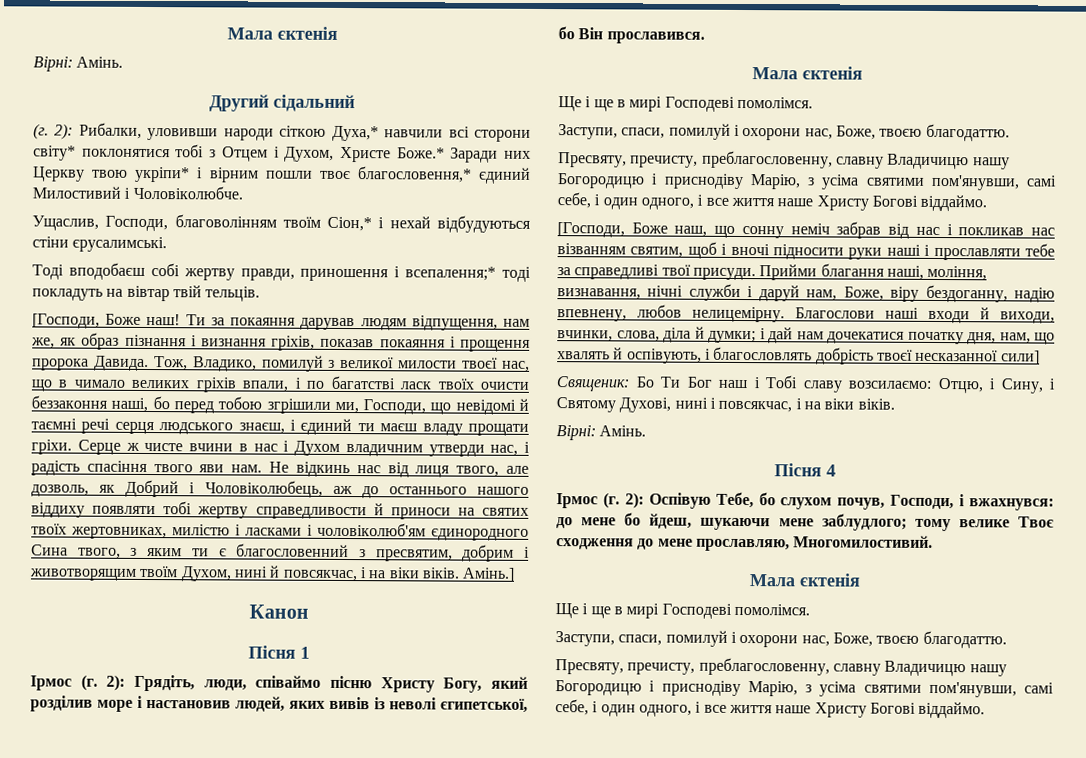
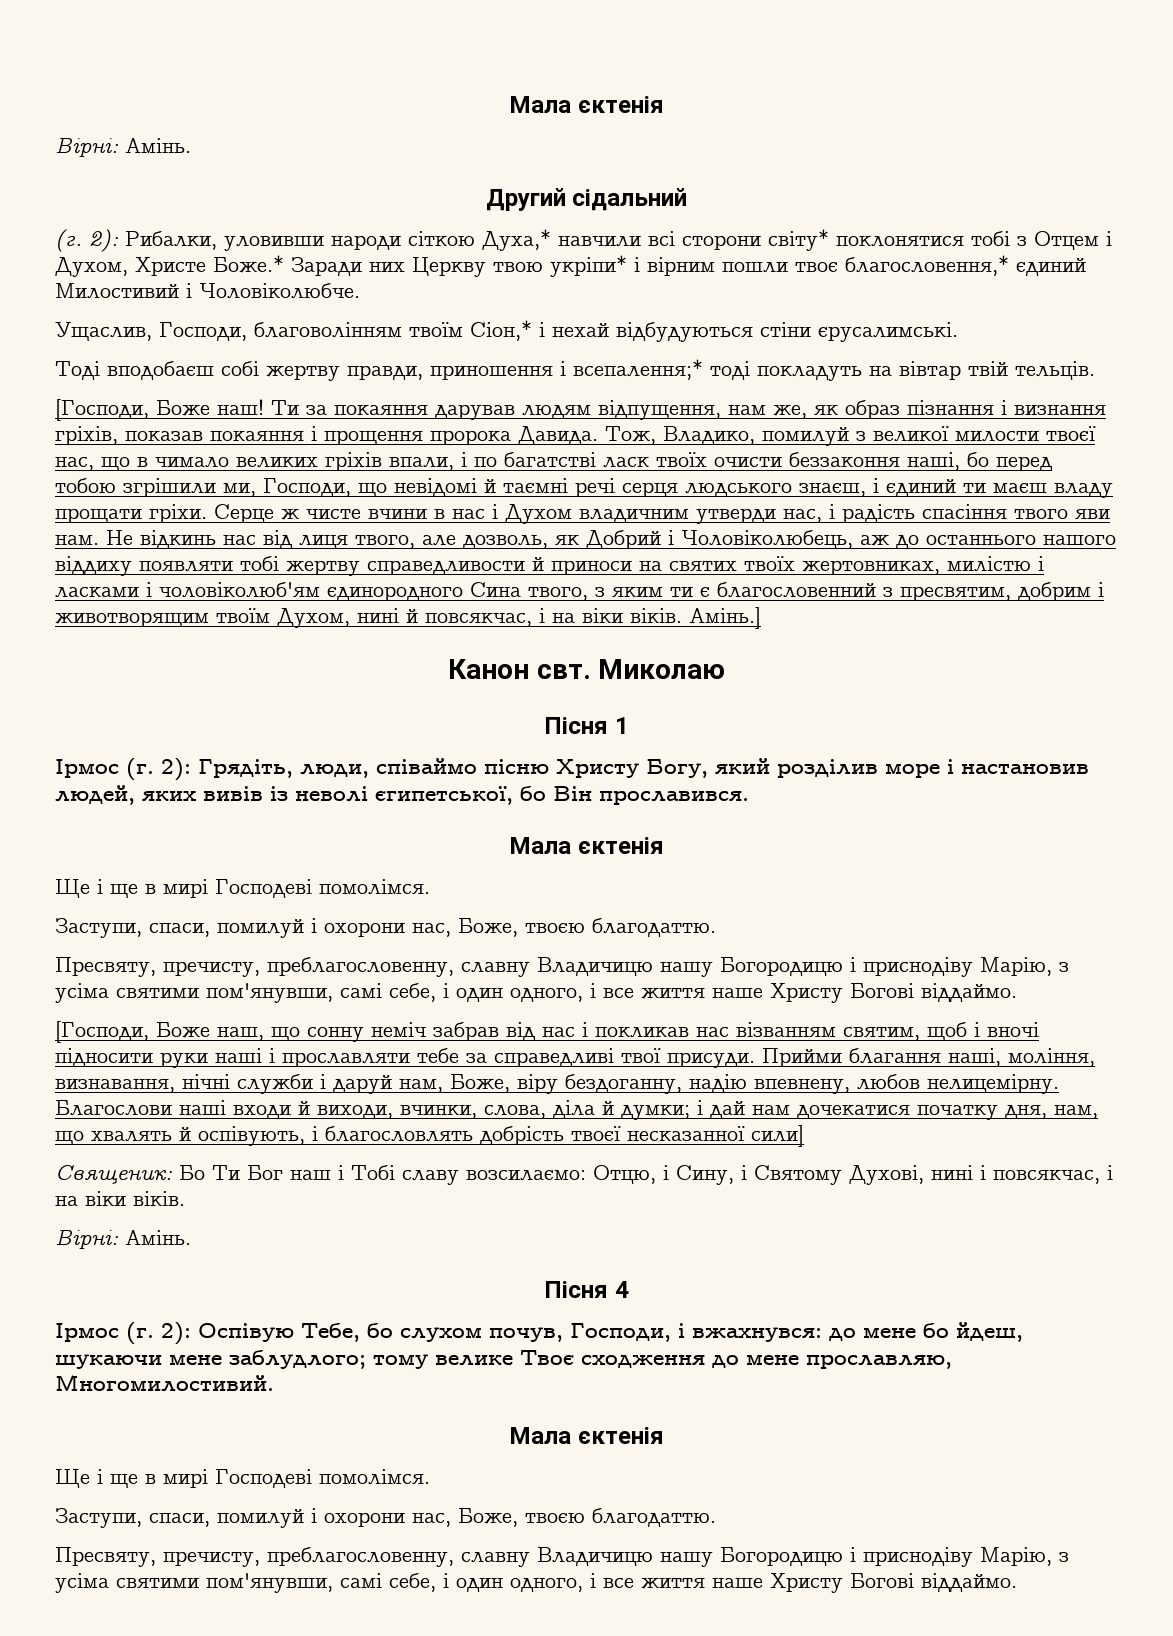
(309, 611) none -> [536,659,726,679] свт. Миколаю

